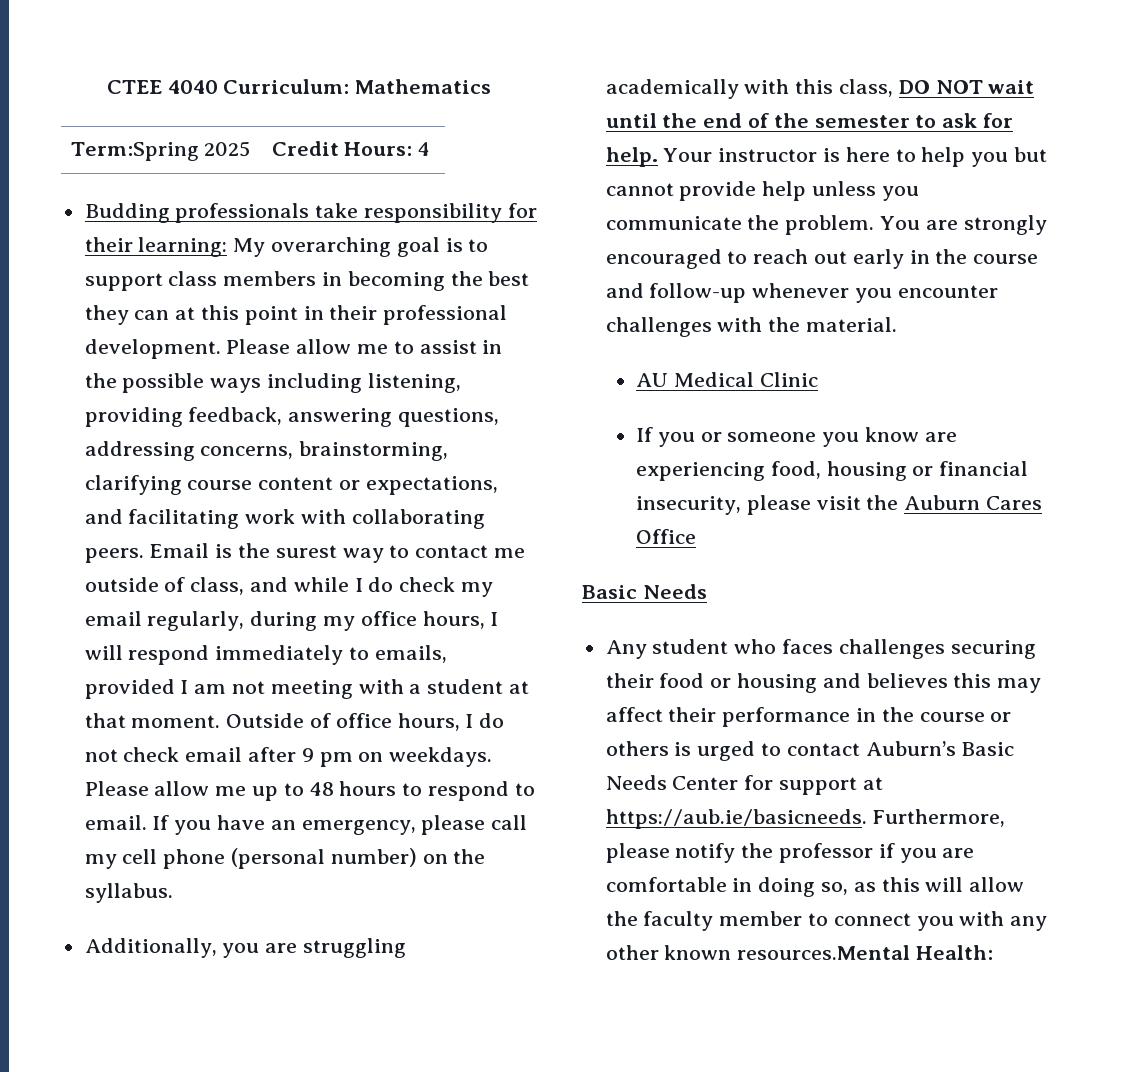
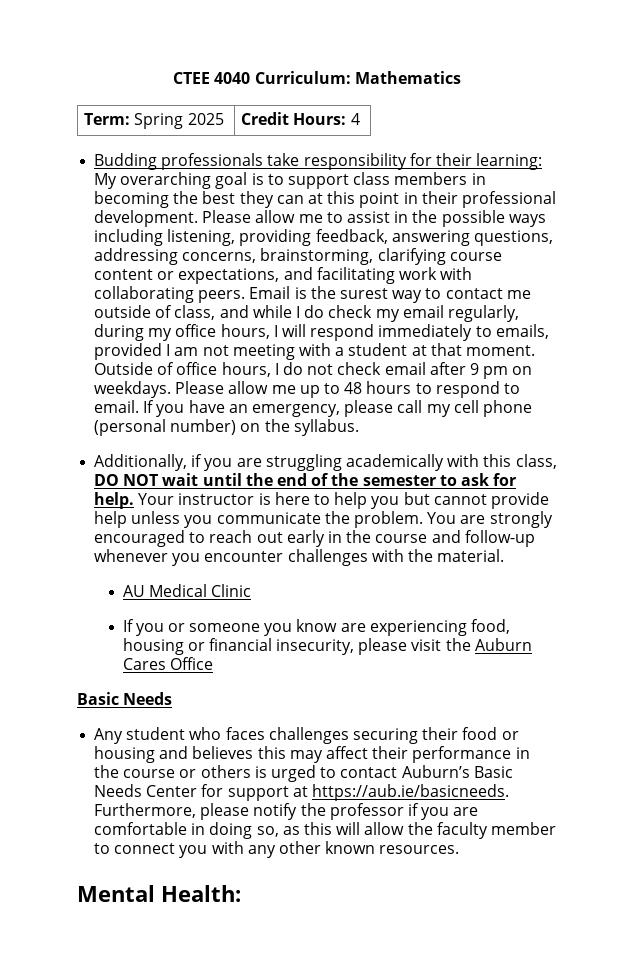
[70,142,199,161] Term:Spring -> [84,113,184,129] Term: Spring
(217, 948) none -> [191,454,203,467] if
[737,945,911,960] resources.Mental -> [379,845,460,854] [77,885,155,902] resources. // Mental

